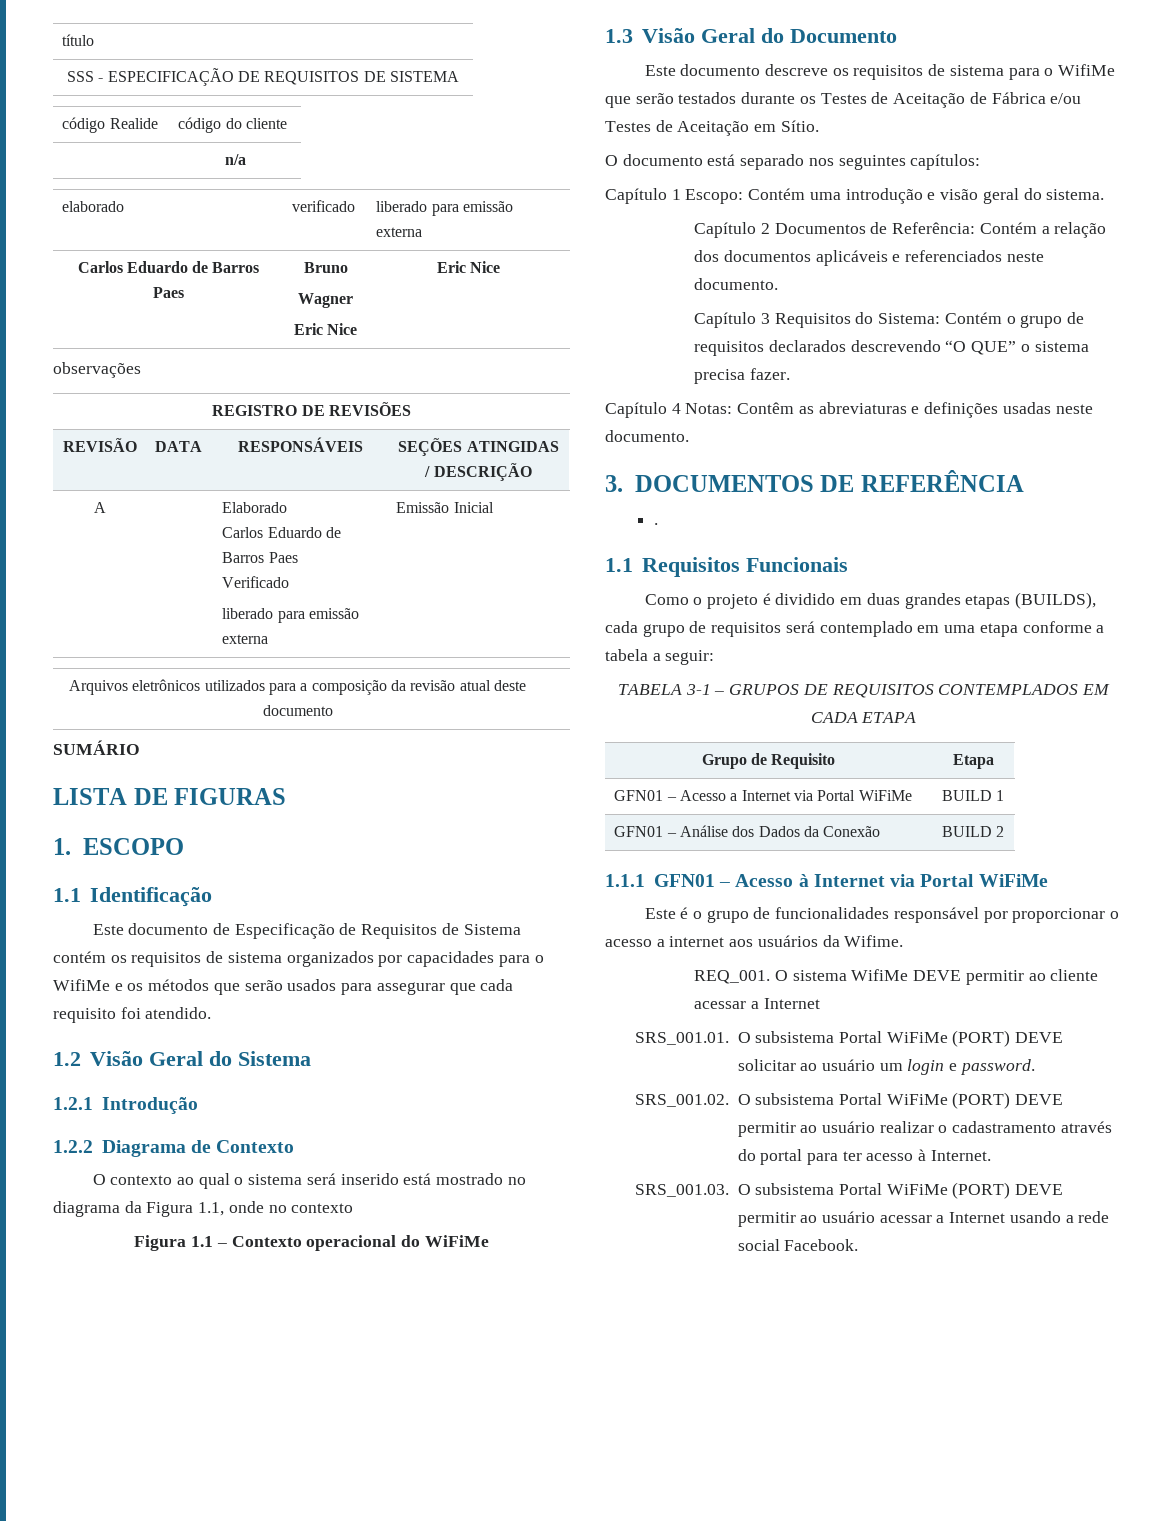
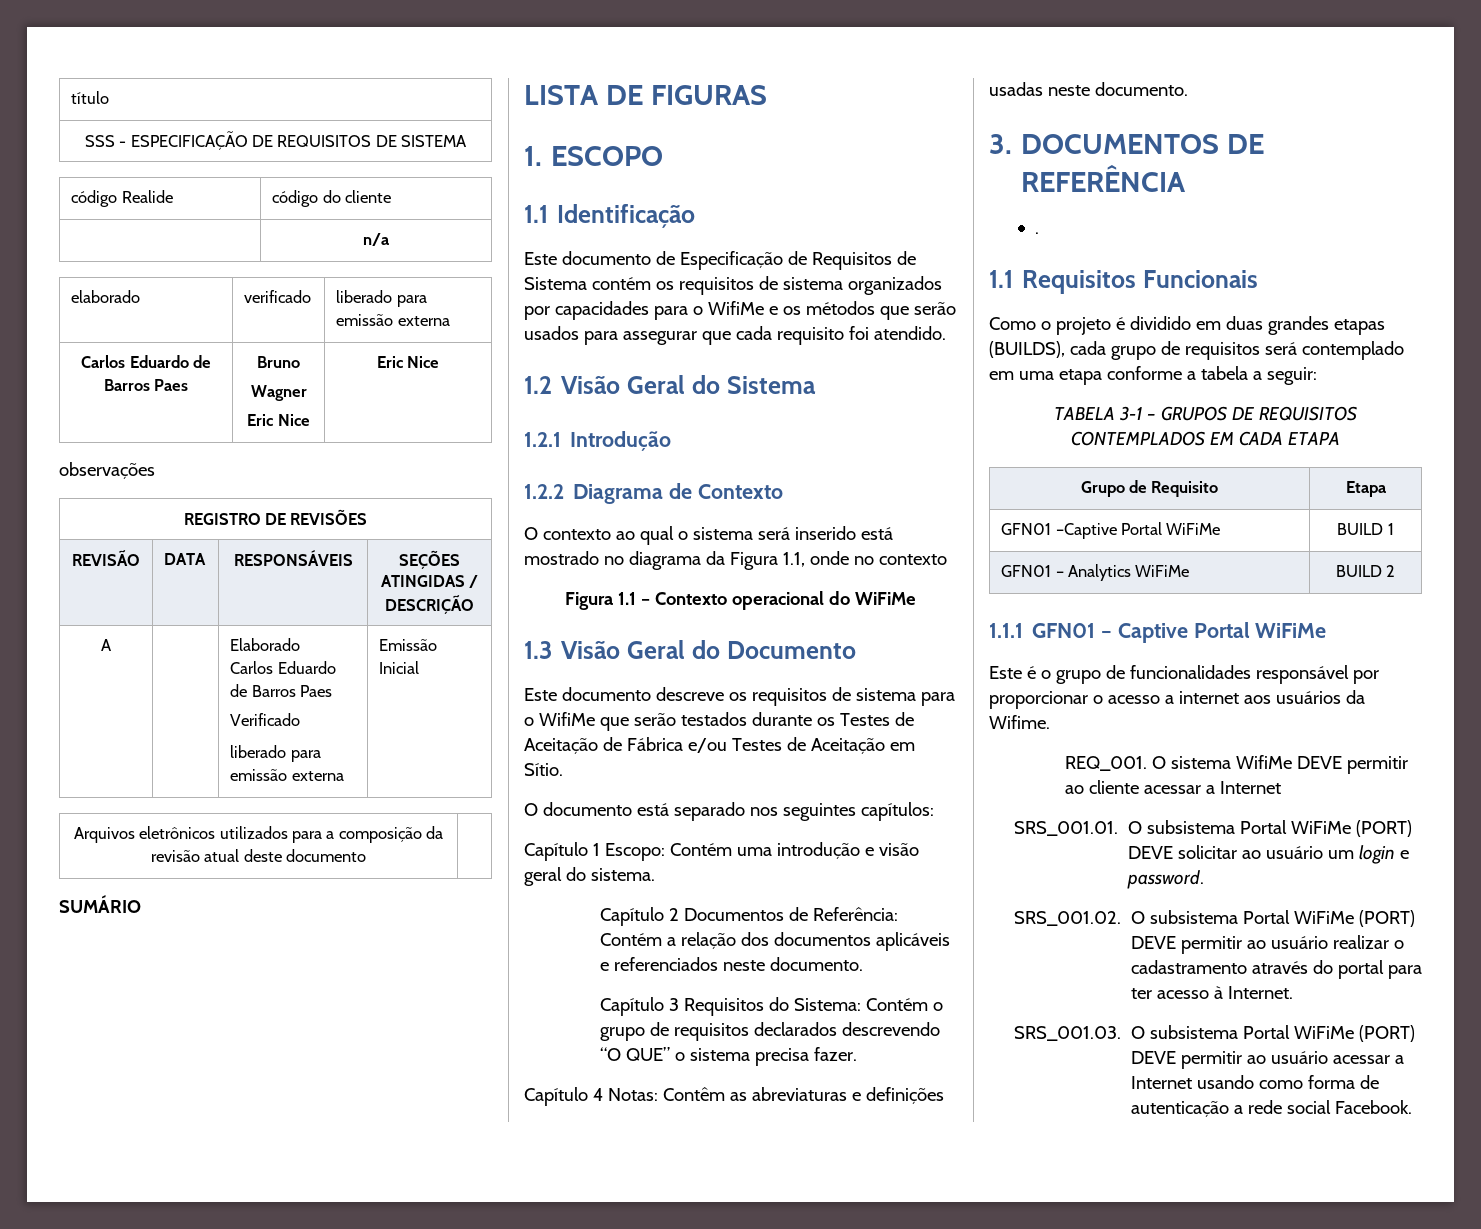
[666,790,814,801] – Acesso a Internet via -> [1055,523,1117,539] –Captive
[680,825,881,837] Análise dos Dados da Conexão -> [1068,564,1190,581] Analytics WiFiMe
[735,874,916,887] Acesso à Internet via -> [1117,623,1188,643] Captive
(1061, 1217) none -> [1258,1075,1379,1089] [1130,1101,1229,1117] como forma de autenticação

